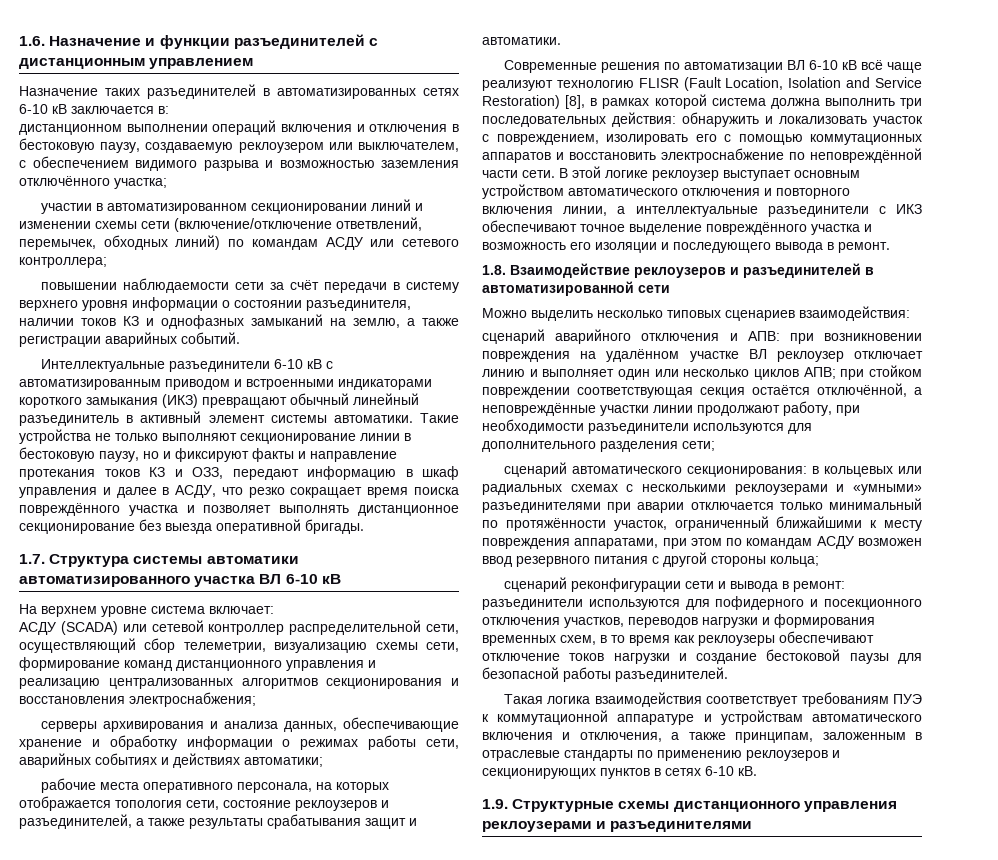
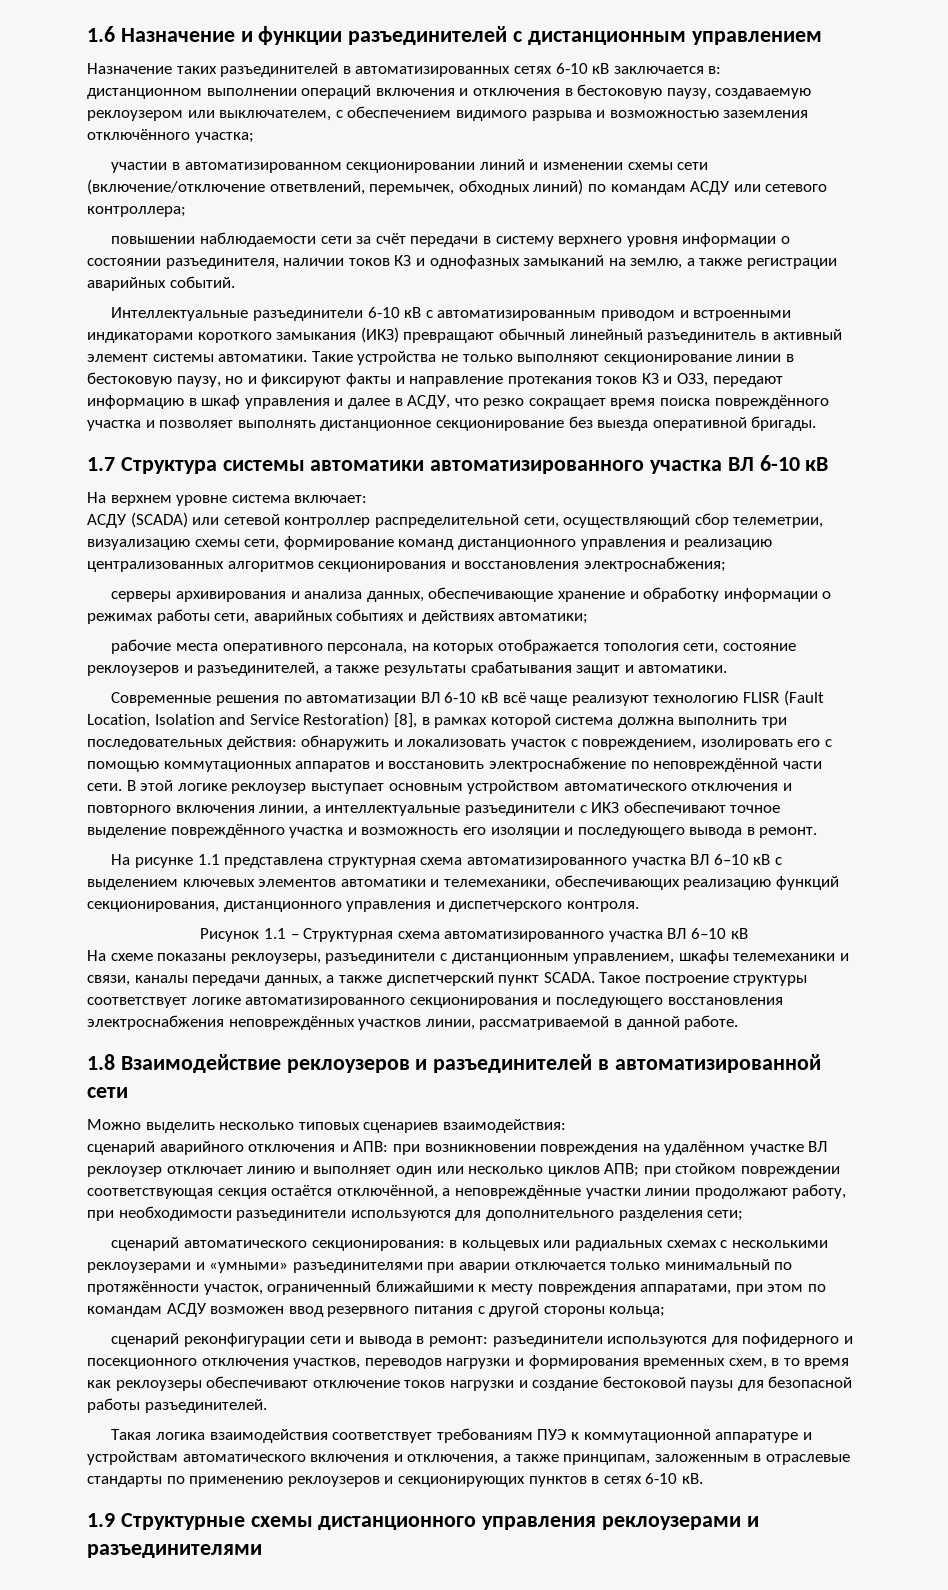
[19,36,45,46] 1.6. -> [87,26,115,42] 1.6
[19,554,45,564] 1.7. -> [87,457,115,471] 1.7
[482,265,506,275] 1.8. -> [111,854,782,868] [87,875,839,890] [87,901,639,912] [200,928,748,942] [87,950,849,964] [87,972,808,986] [87,997,783,1008] [87,1015,739,1030] [87,1054,115,1070] На рисунке 1.1 представлена структурная схема автоматизированного участка ВЛ 6–10 кВ с выделением ключевых элементов автоматики и телемеханики, обеспечивающих реализацию функций секционирования, дистанционного управления и диспетчерского контроля. // Рисунок 1.1 – Структурная схема автоматизированного участка ВЛ 6–10 кВ // На схеме показаны реклоузеры, разъединители с дистанционным управлением, шкафы телемеханики и связи, каналы передачи данных, а также диспетчерский пункт SCADA. Такое построение структуры соответствует логике автоматизированного секционирования и последующего восстановления электроснабжения неповреждённых участков линии, рассматриваемой в данной работе. // 1.8
[482,799,508,809] 1.9. -> [87,1513,115,1527] 1.9

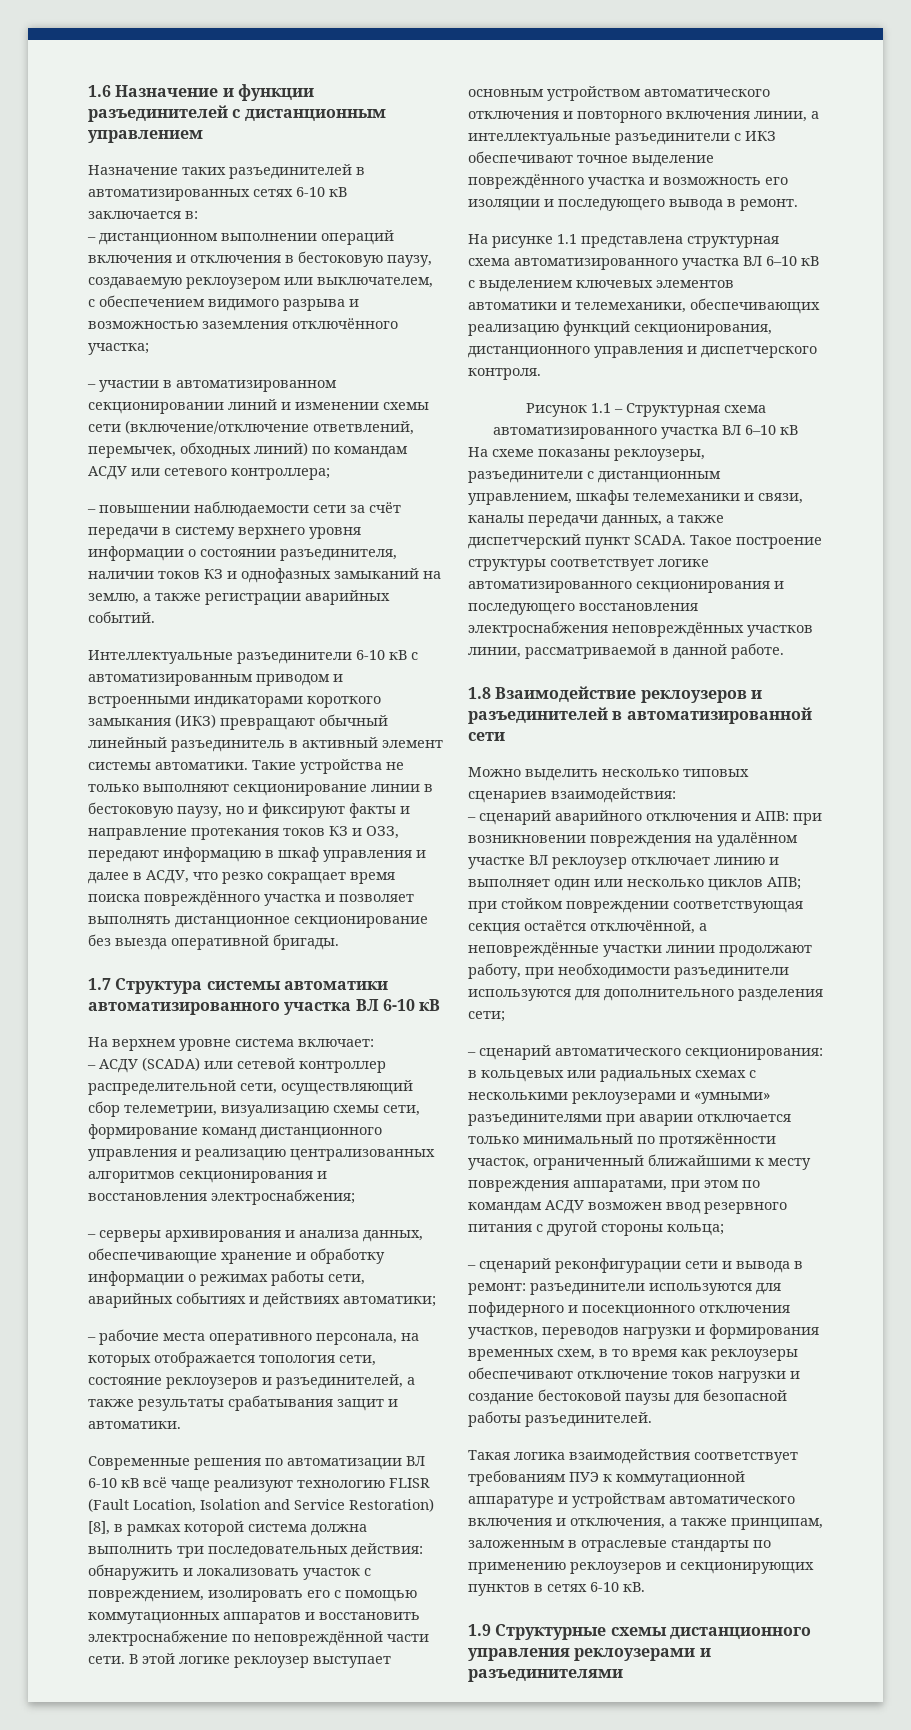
(722, 70) none -> [87,237,96,241] –
(254, 137) none -> [87,384,96,388] –
(186, 211) none -> [87,509,96,513] –
(368, 499) none -> [87,1065,96,1069] –
(726, 564) none -> [87,1234,96,1238] –
(589, 618) none -> [87,1337,96,1341] –
(566, 1126) none -> [467,817,476,821] –
(744, 1215) none -> [467,1052,476,1056] –
(666, 1311) none -> [467,1265,476,1269] –

